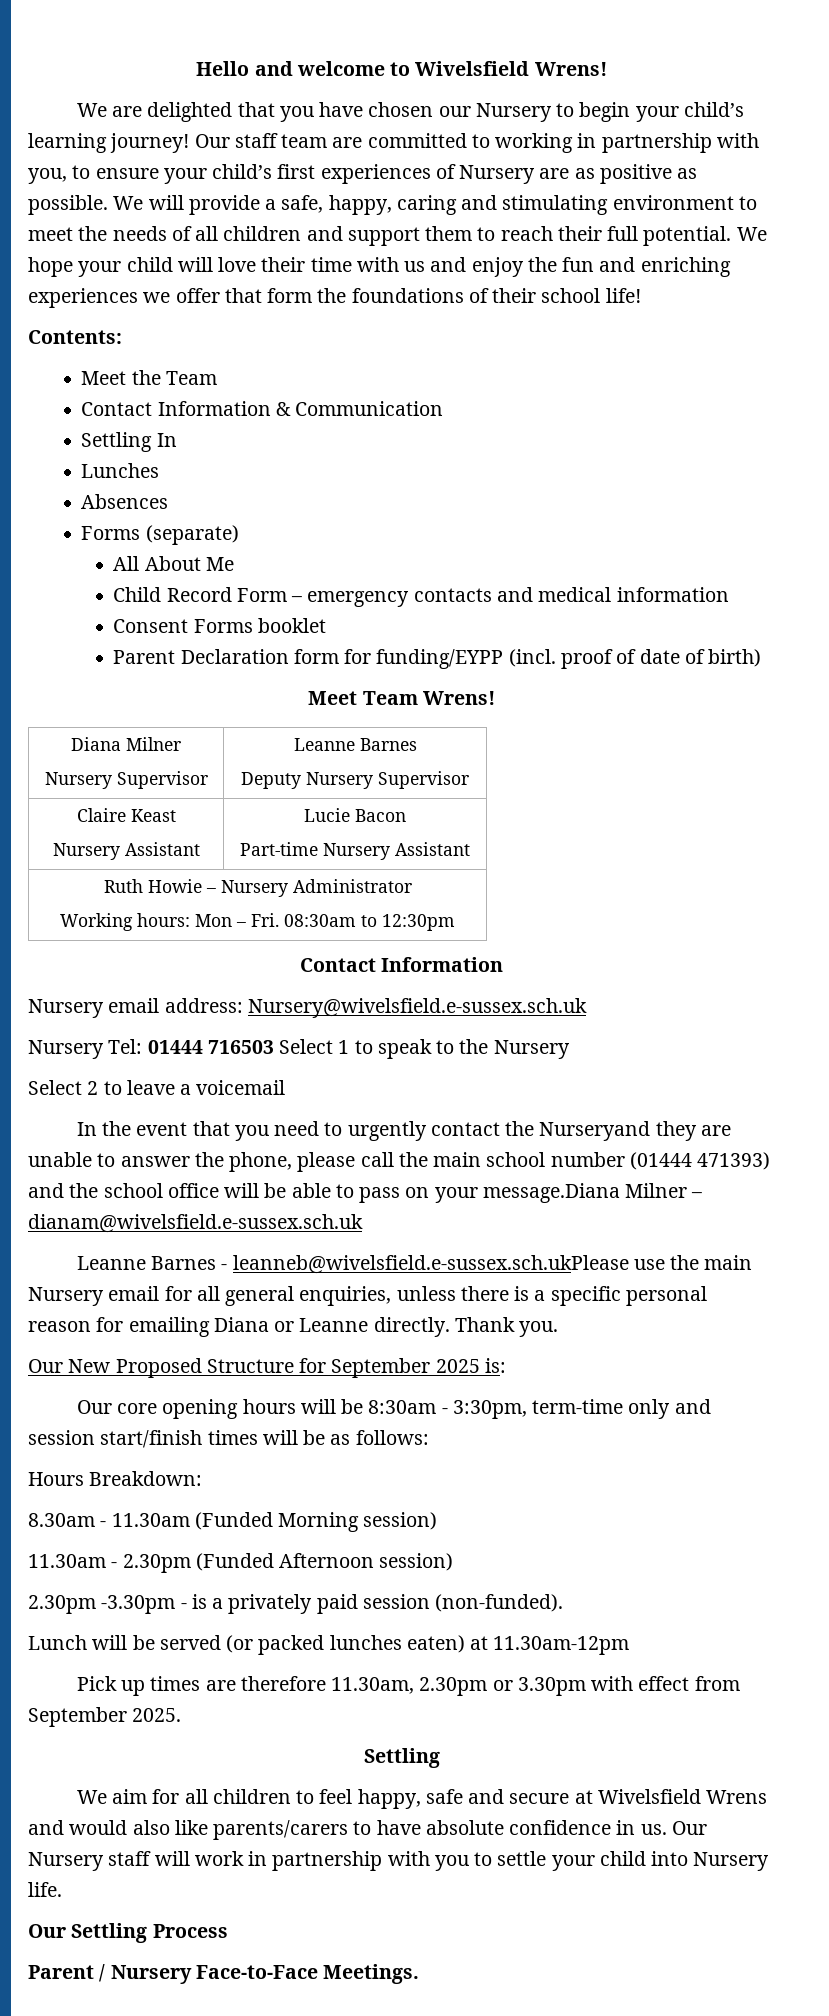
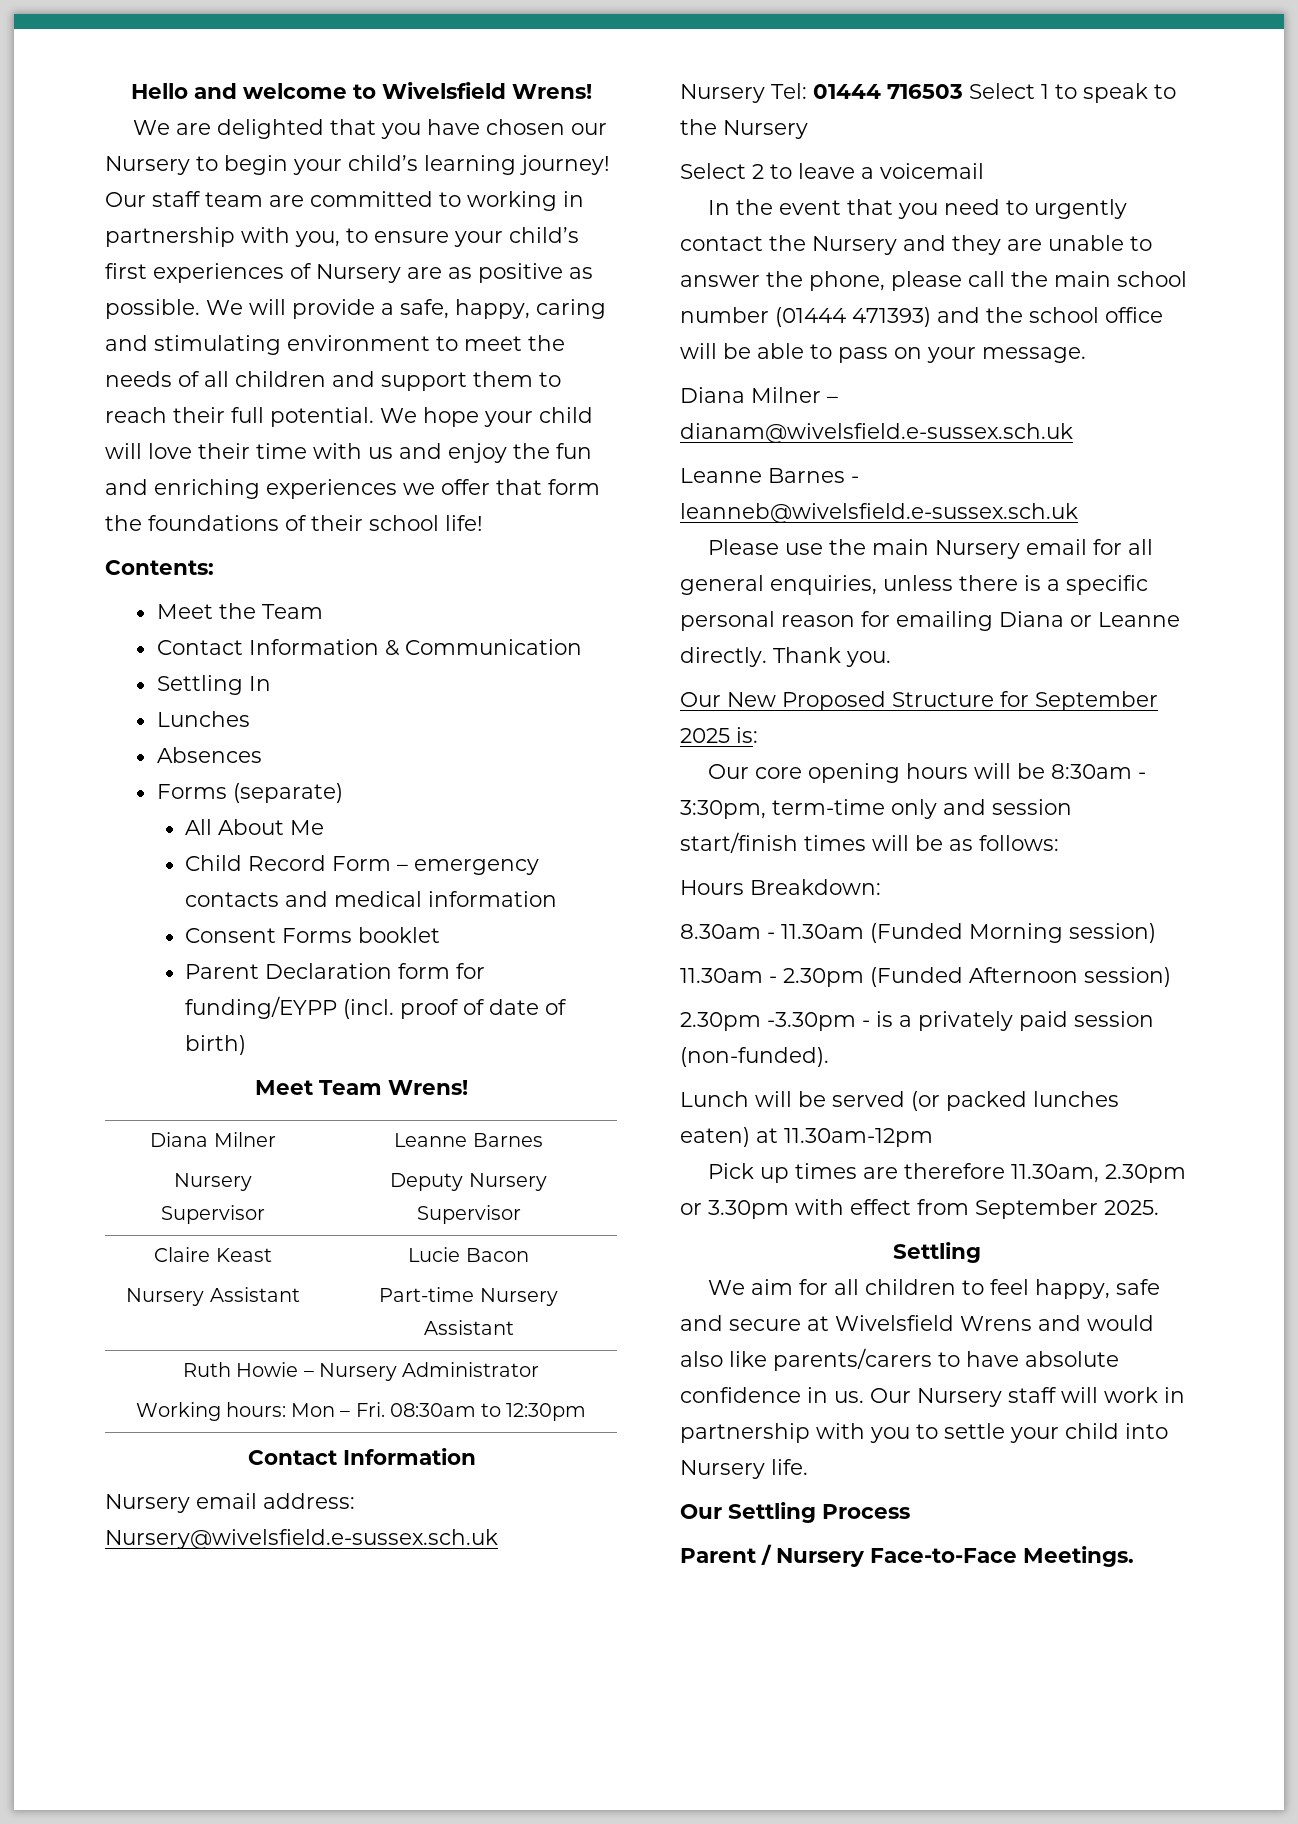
[539,1121,651,1141] Nurseryand -> [812,235,946,255] Nursery and
[482,1183,620,1203] message.Diana -> [982,347,1086,363] [680,387,745,403] message. // Diana
[232,1255,629,1274] leanneb@wivelsfield.e-sussex.sch.ukPlease -> [680,503,1078,523] [708,539,780,555] leanneb@wivelsfield.e-sussex.sch.uk // Please

